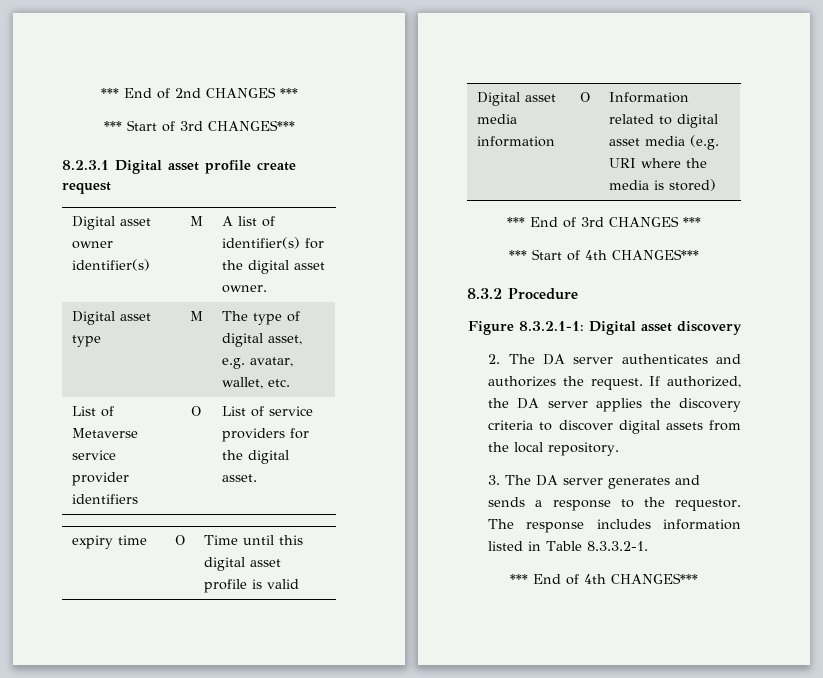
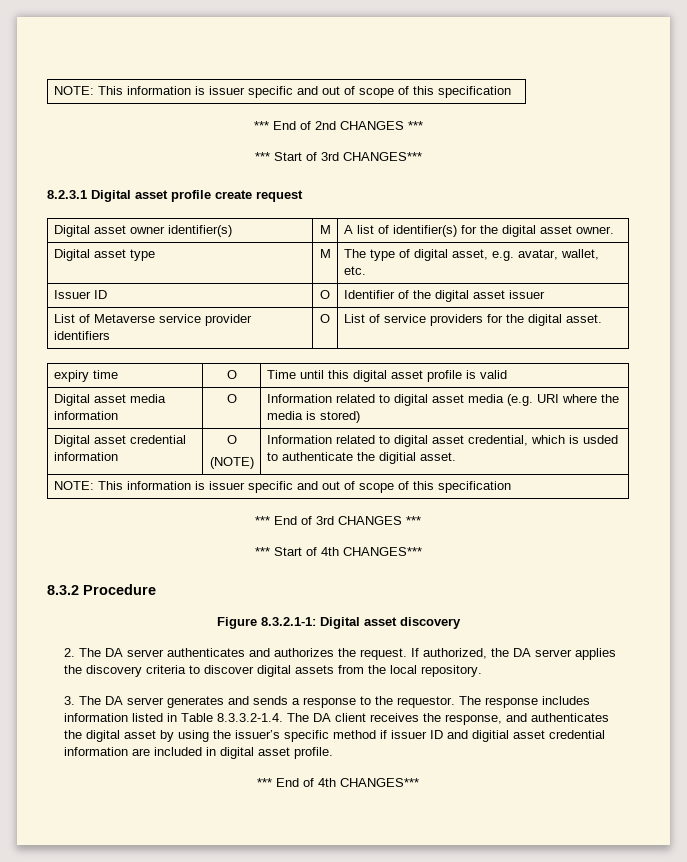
(100, 93) none -> [53,86,511,98] NOTE: This information is issuer specific and out of scope of this specification //
(290, 383) none -> [53,290,107,299] [320,290,330,299] [343,290,545,302] // Issuer ID | O | Identifier of the digital asset issuer
(716, 185) none -> [53,435,186,447] [53,452,118,461] [226,435,237,444] [209,457,254,469] [266,435,618,447] [266,452,456,464] [53,481,511,493] // Digital asset credential information | O // (NOTE) | Information related to digital asset credential, which is usded to authenticate the digitial asset. // NOTE: This information is issuer specific and out of scope of this specification
[587,541,649,551] 8.3.3.2-1. -> [217,713,610,725] [64,730,606,742] [64,747,334,759] 8.3.3.2-1.4. The DA client receives the response, and authenticates the digital asset by using the issuer’s specific method if issuer ID and digitial asset credential information are included in digital asset profile.

